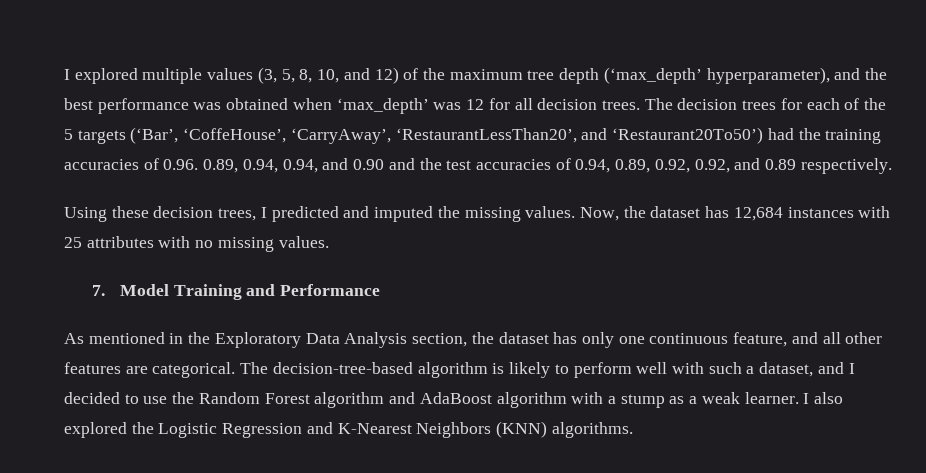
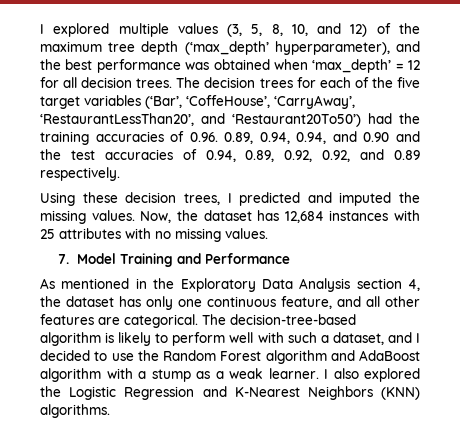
[433,102,462,110] was -> [395,63,404,70] =
[64,129,126,144] 5 targets -> [396,77,420,88] [40,95,141,109] five target variables
[412,333,468,347] section, -> [356,278,420,291] section 4,

